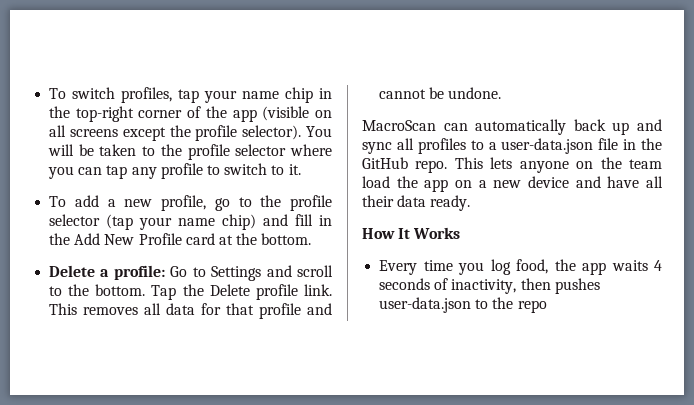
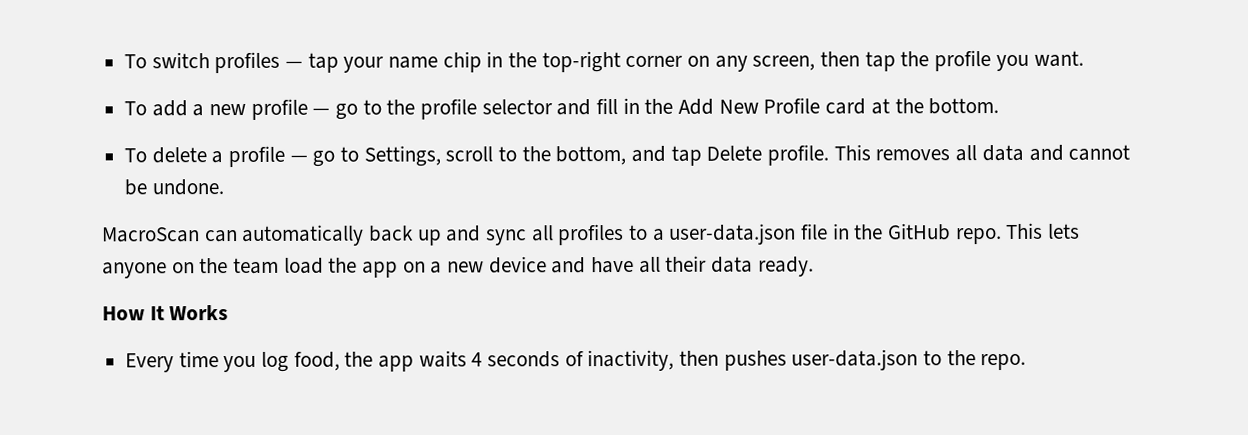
[121,87,173,103] profiles, -> [214,51,304,74] profiles —
[187,106,332,122] [49,125,332,141] [48,144,332,160] [48,163,301,179] of the app (visible on all screens except the profile selector). You will be taken to the profile selector where you can tap any profile to switch to it. -> [687,50,1084,72] on any screen, then tap the profile you want.
[161,195,207,211] profile, -> [250,98,331,120] profile —
[106,214,257,230] (tap your name chip) -> (553, 107) none
[49,265,333,281] [49,284,332,300] Delete a profile: Go to Settings and scroll to the bottom. Tap the Delete profile link. -> [124,144,830,168] To delete a profile — go to Settings, scroll to the bottom, and tap Delete profile.
[201,303,302,319] for that profile -> (1024, 153) none
[517,300,547,313] repo -> [980,353,1027,371] repo.

